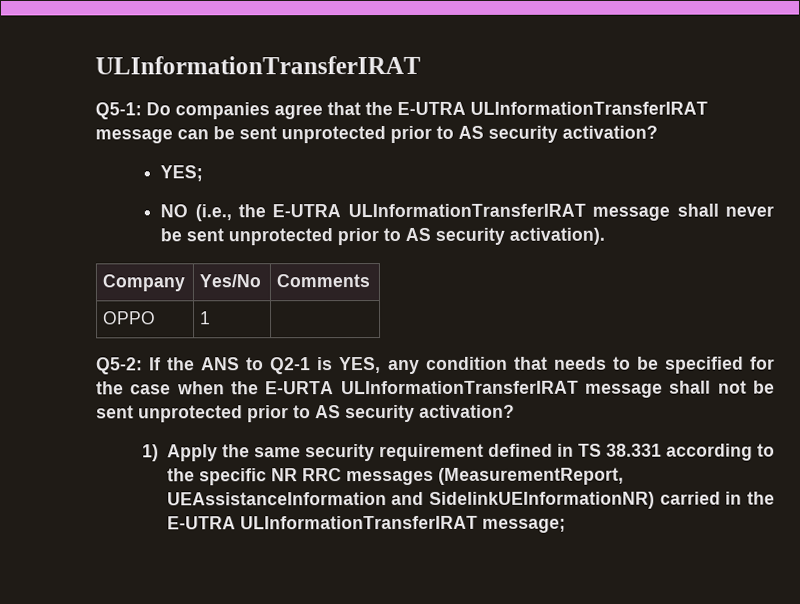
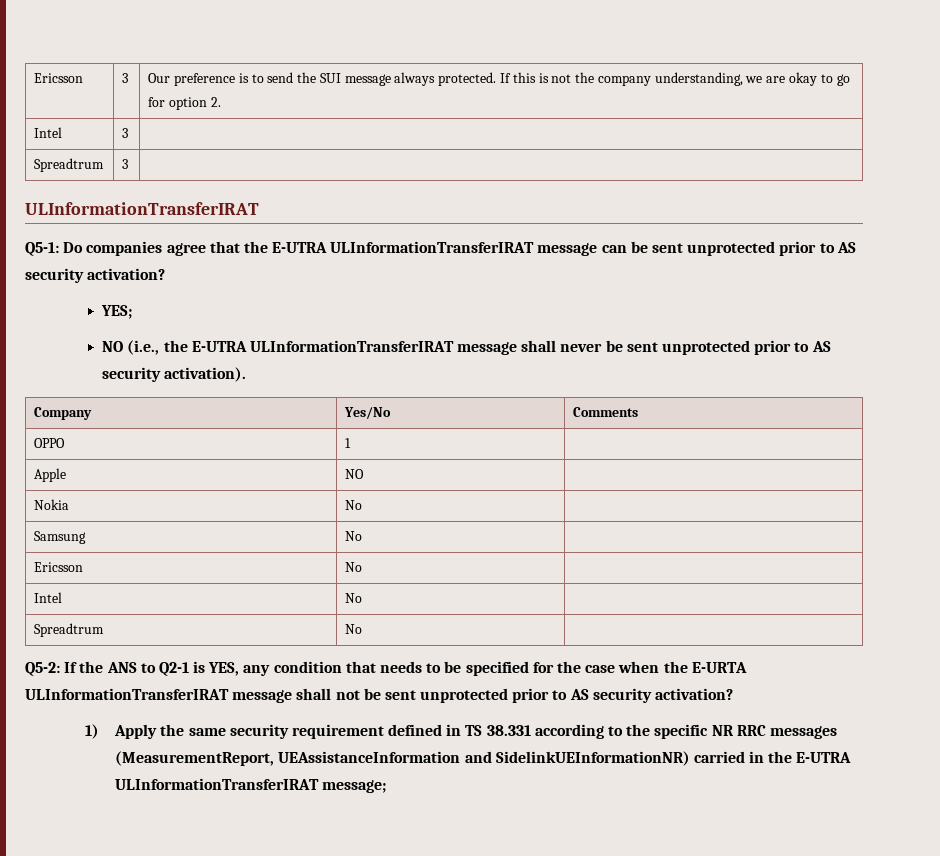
(95, 65) none -> [34,73,84,83] [122,73,129,83] [148,72,850,86] [148,97,221,110] [34,127,63,138] [122,128,129,138] [34,158,105,172] [122,159,129,169] Ericsson | 3 | Our preference is to send the SUI message always protected. If this is not the company understanding, we are okay to go for option 2. // Intel | 3 | // Spreadtrum | 3 | //
(212, 318) none -> [34,468,67,482] [345,469,365,479] [34,499,70,510] [345,500,363,510] [34,531,87,544] [345,531,363,541] [34,562,84,572] [345,562,363,572] [34,592,63,603] [345,593,363,603] [34,623,105,637] [345,624,363,634] // Apple | NO | // Nokia | No | // Samsung | No | // Ericsson | No | // Intel | No | // Spreadtrum | No |

